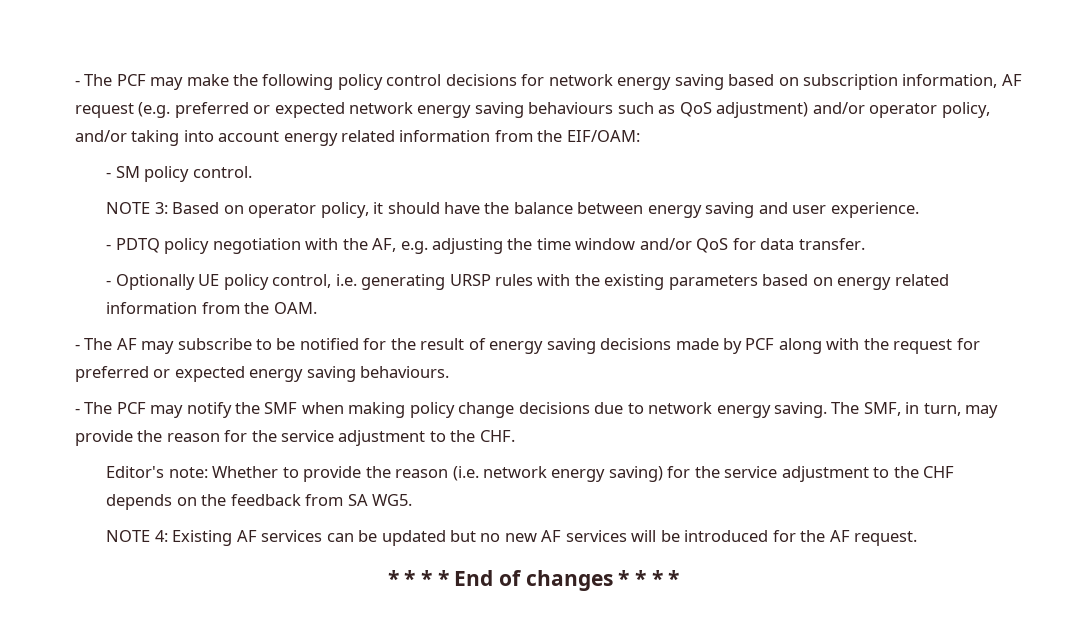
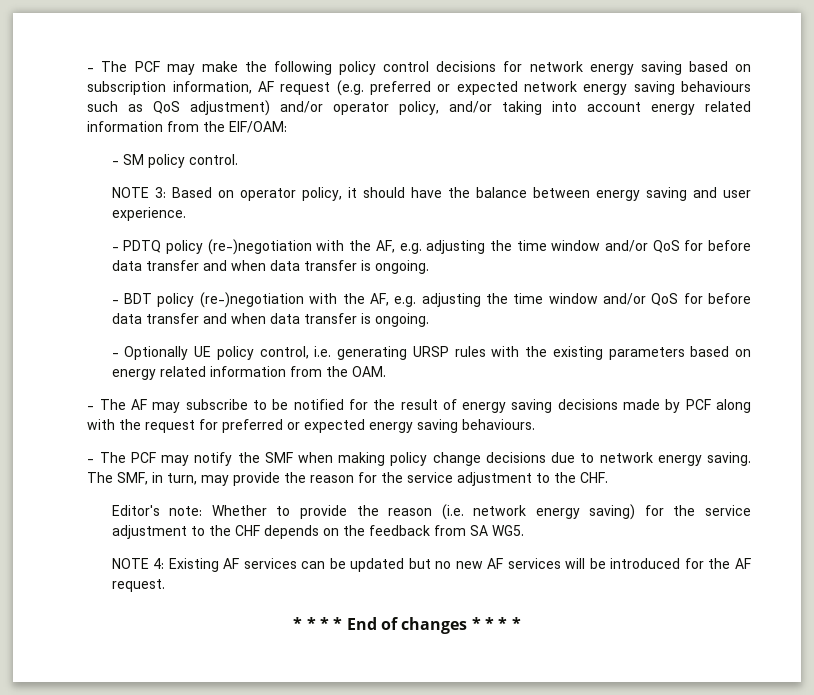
[212,238,301,254] negotiation -> [207,239,312,255] (re-)negotiation
[760,238,865,250] data transfer. -> [708,240,751,251] [111,260,429,274] [111,292,752,308] [111,313,429,327] before data transfer and when data transfer is ongoing. // - BDT policy (re-)negotiation with the AF, e.g. adjusting the time window and/or QoS for before data transfer and when data transfer is ongoing.

